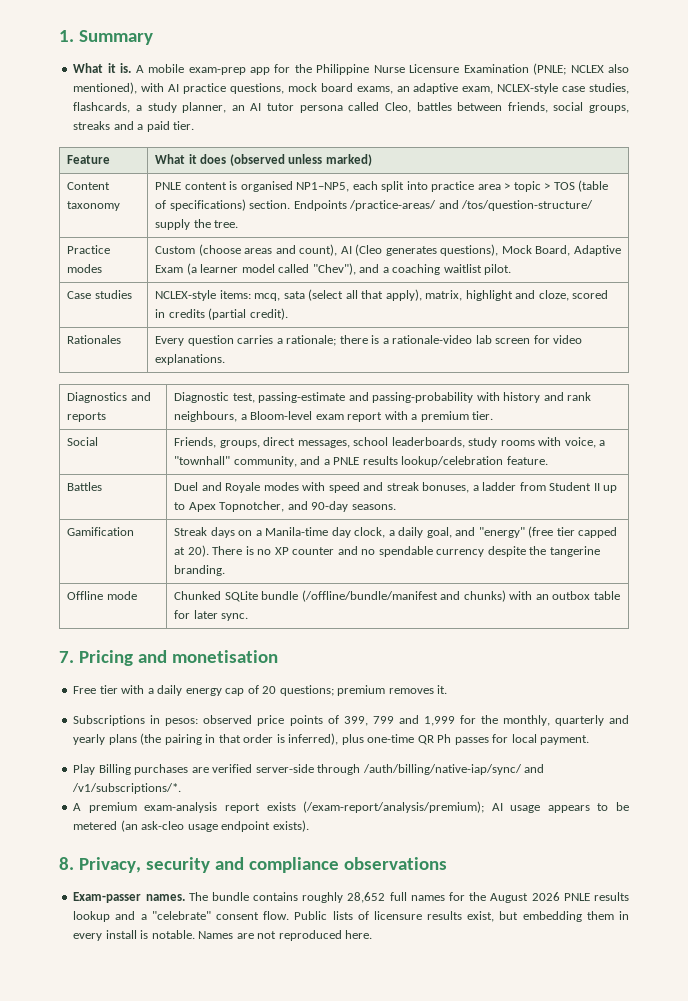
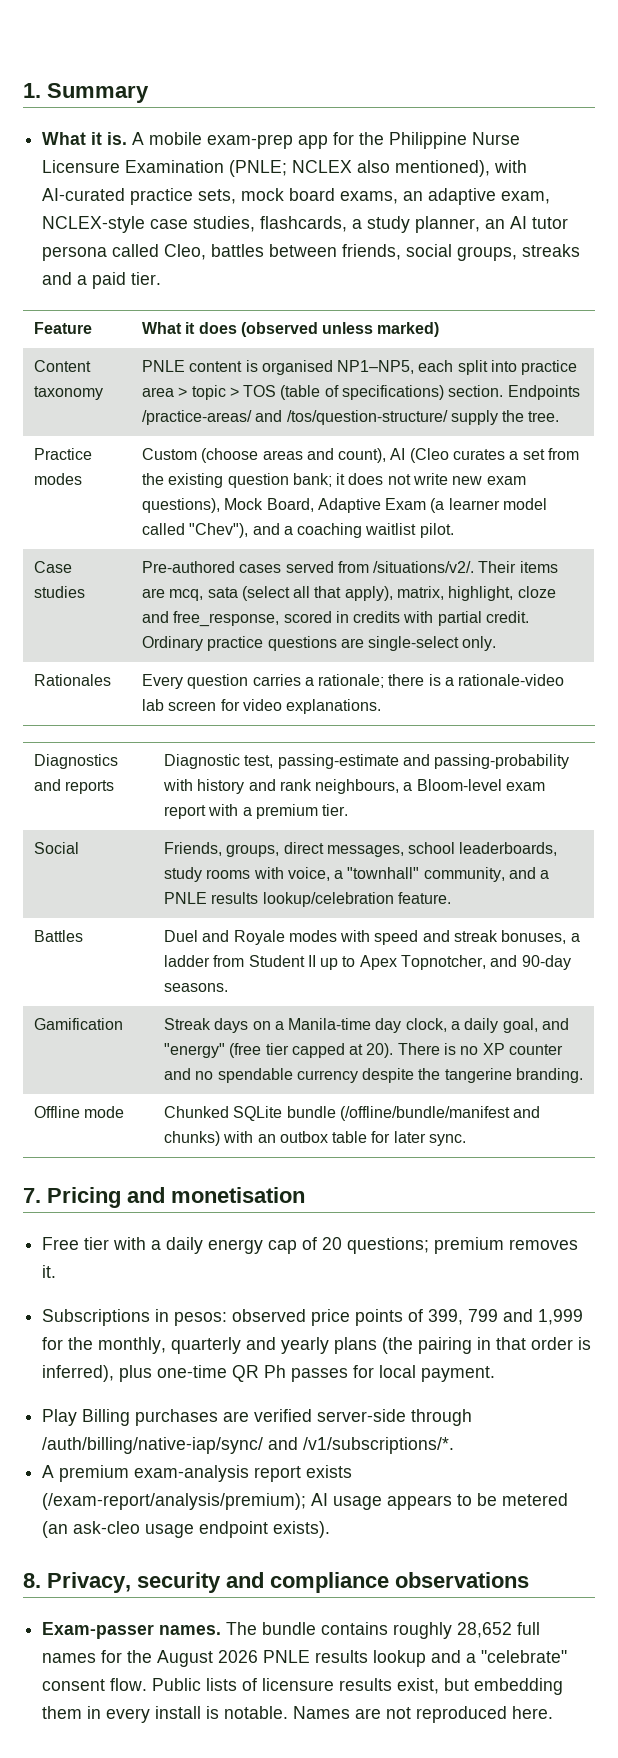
[168,83,284,94] AI practice questions, -> [42,188,237,205] AI-curated practice sets,
[385,246,437,256] generates -> [453,448,580,460] [141,473,526,488] curates a set from the existing question bank; it does not write new exam
[155,290,251,301] NCLEX-style items: -> [141,561,558,573] [141,588,165,598] Pre-authored cases served from /situations/v2/. Their items are
[465,290,609,301] [155,308,288,320] highlight and cloze, scored in credits (partial credit). -> [448,586,556,601] [141,611,530,627] [141,636,497,651] highlight, cloze and free_response, scored in credits with partial credit. Ordinary practice questions are single-select only.

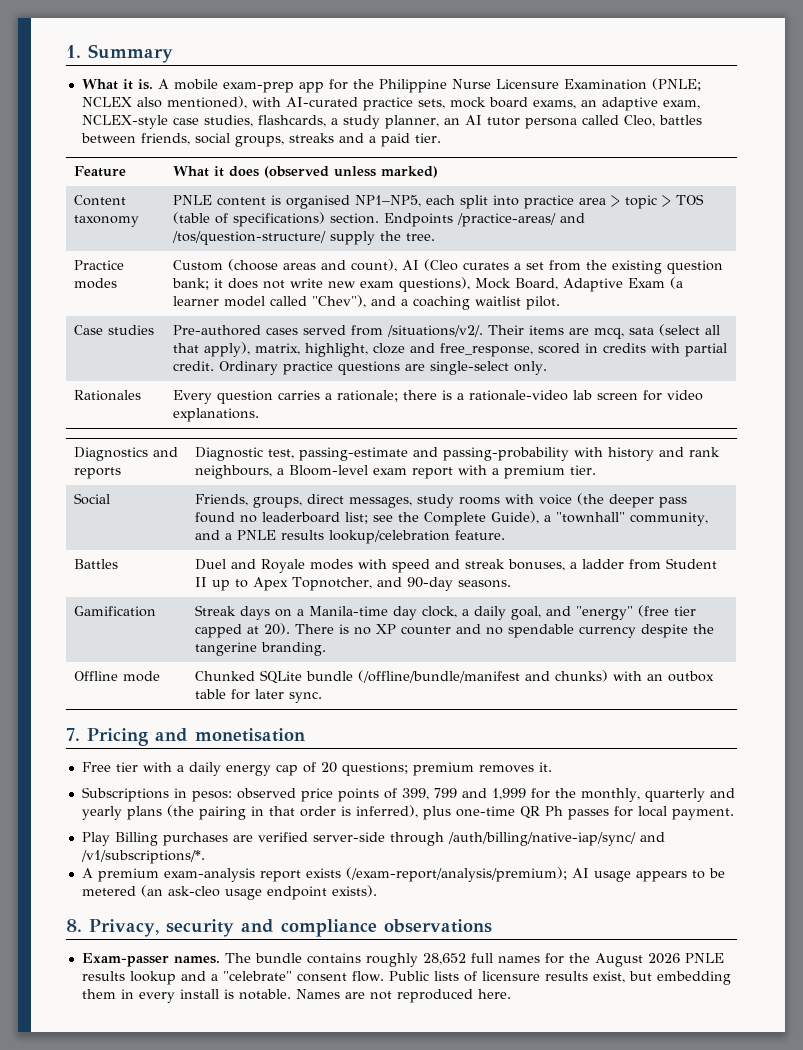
[408,842,558,856] school leaderboards, -> (412, 502) none
[287,867,330,881] voice, -> [538,493,687,508] [194,511,539,526] voice (the deeper pass found no leaderboard list; see the Complete Guide),

